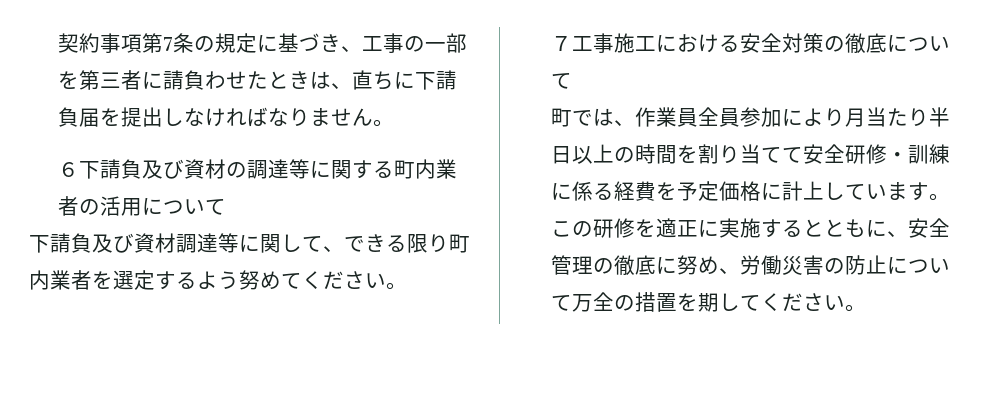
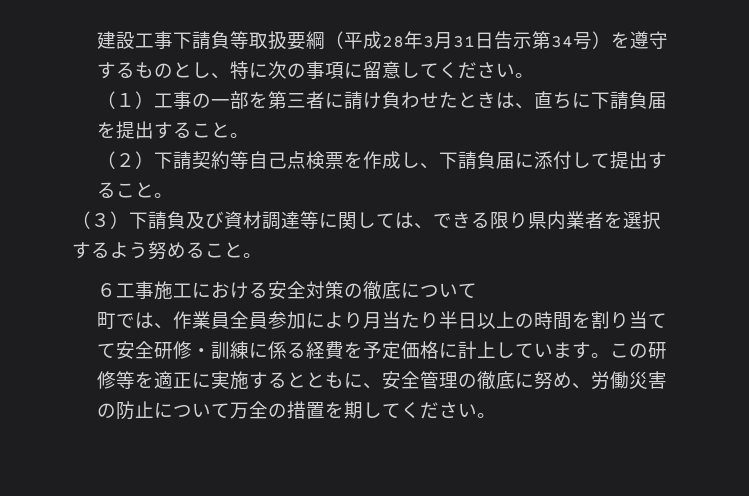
[58,33,363,53] 契約事項第7条の規定に基づき、 -> [96,31,668,50] [96,61,534,79] [96,91,154,109] 建設工事下請負等取扱要綱（平成28年3月31日告示第34号）を遵守するものとし、特に次の事項に留意してください。 // （１）
(185, 80) none -> [362,92,382,109] け
[163,107,395,127] [58,159,458,179] [58,196,227,216] しなければなりません。 // ６下請負及び資材の調達等に関する町内業者の活用について // -> [153,122,249,139] [96,151,667,170] [96,182,173,198] [72,211,129,229] すること。 // （２）下請契約等自己点検票を作成し、下請負届に添付して提出すること。 // （３）
(323, 244) none -> [395,212,414,229] は
[449,234,470,253] 町 -> [528,212,547,229] 県
[134,270,155,290] 定 -> [642,211,661,230] 択
[281,271,407,290] [551,36,573,51] てください。 // ７ -> [186,242,262,258] [96,283,116,297] ること。 // ６
(636, 228) none -> [115,371,135,389] 等

